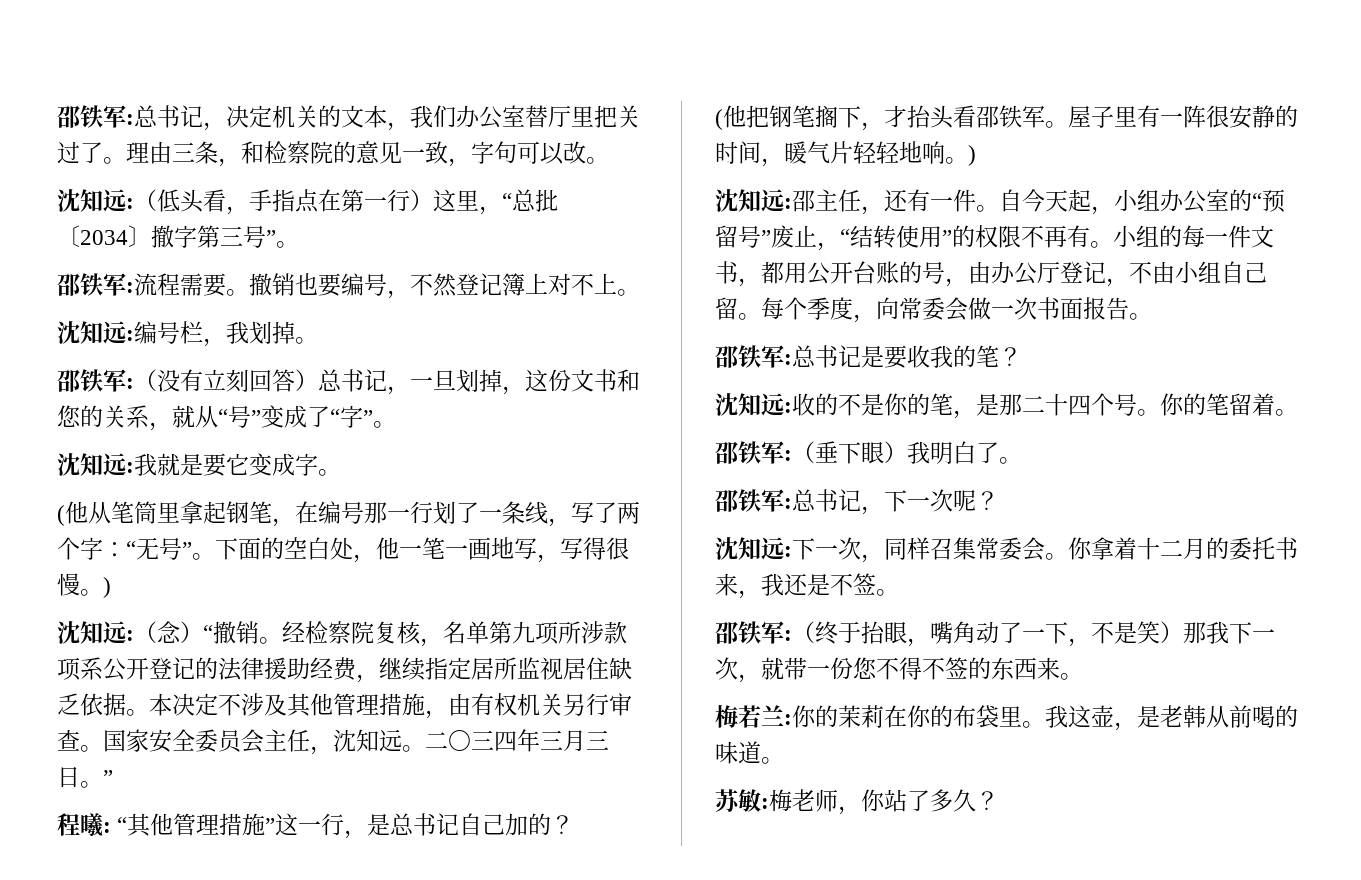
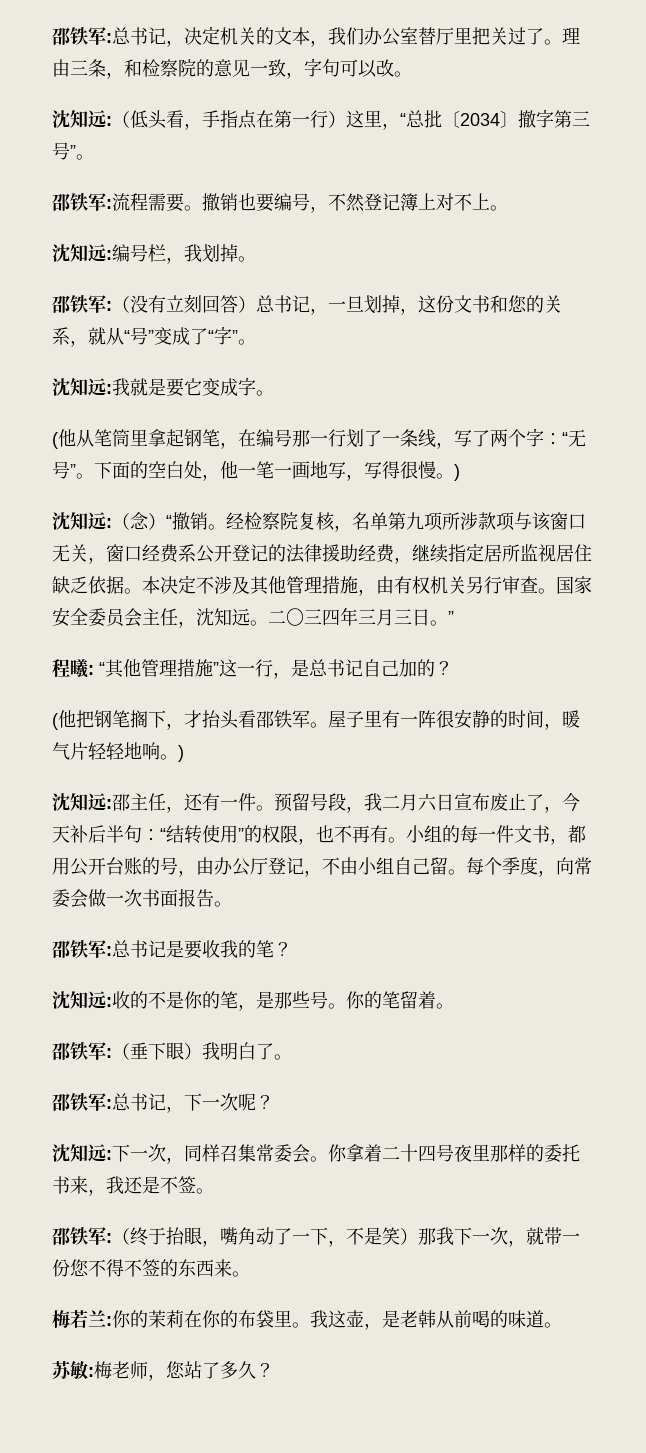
(81, 669) none -> [514,512,586,531] [52,544,179,564] 与该窗口无关，窗口经费
[999,189,1285,215] [715,225,840,251] 自今天起，小组办公室的“预留号”废止， -> [274,793,580,813] [52,825,160,843] 预留号段，我二月六日宣布废止了，今天补后半句：
(1021, 236) none -> [298,825,334,845] ，也
[1022,393,1114,416] 二十四个 -> [292,991,310,1008] 些
[1137,537,1206,560] 十二月 -> [382,1144,526,1162] 二十四号夜里那样
[861,789,885,812] 你 -> [166,1361,185,1379] 您

